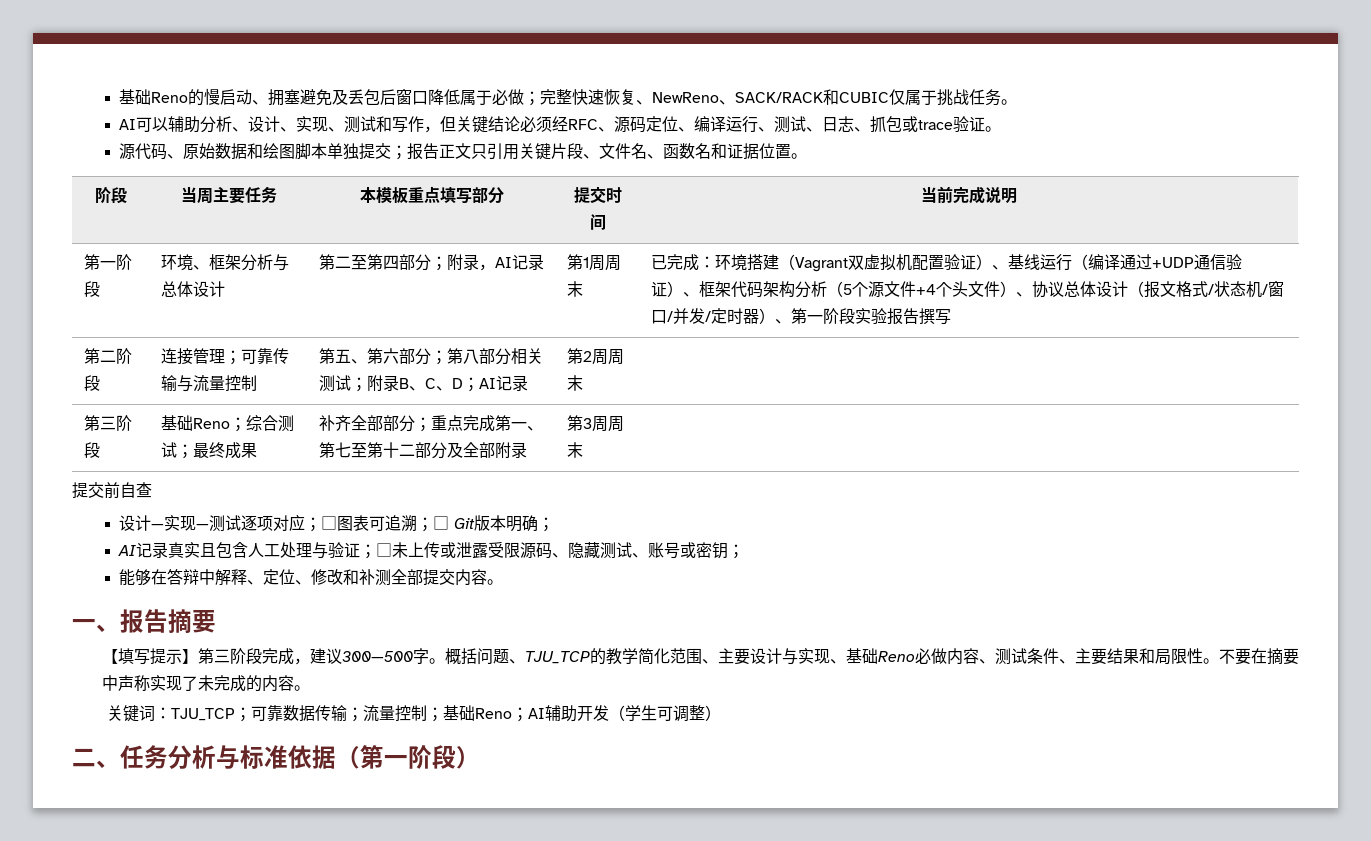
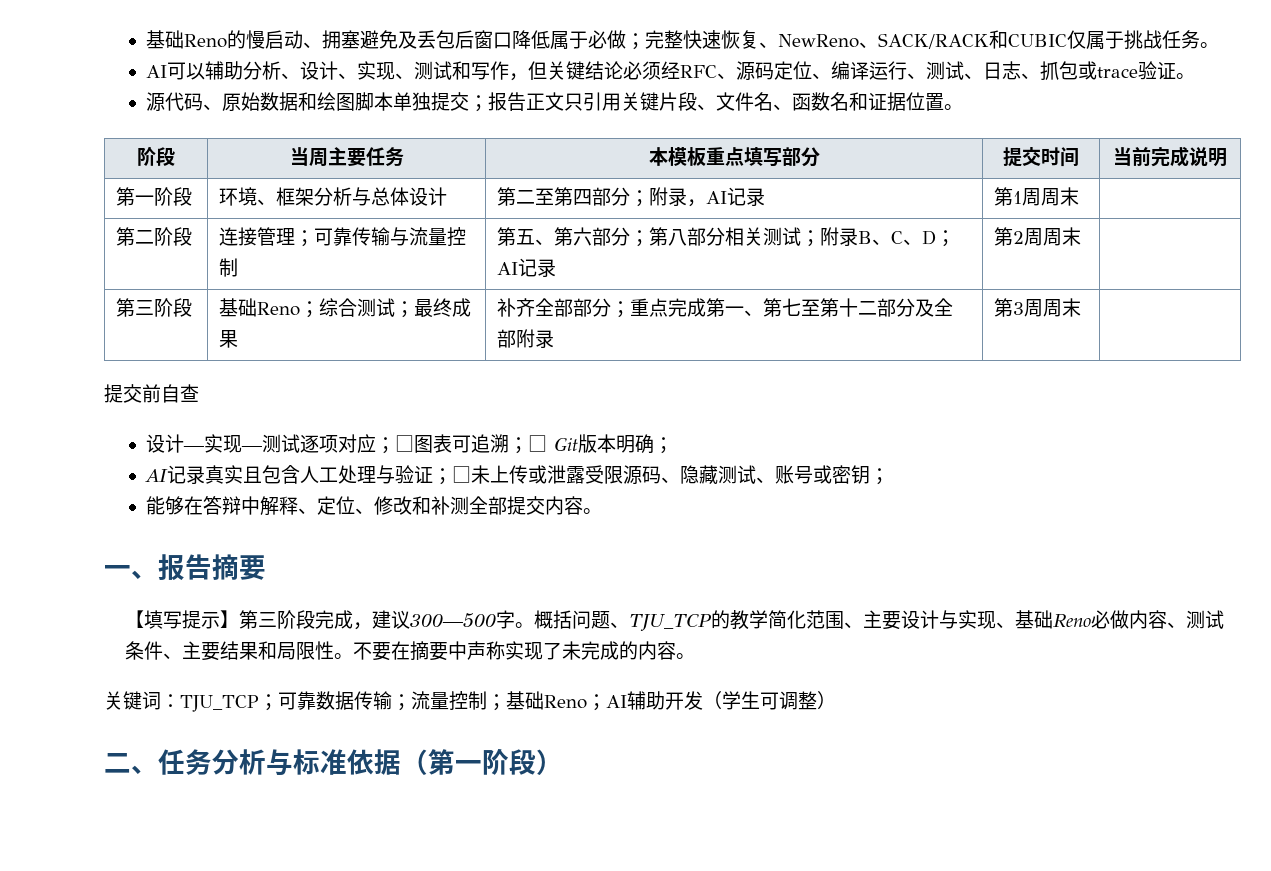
[650,254,1242,272] [650,281,1284,298] [650,308,951,325] 已完成：环境搭建（Vagrant双虚拟机配置验证）、基线运行（编译通过+UDP通信验证）、框架代码架构分析（5个源文件+4个头文件）、协议总体设计（报文格式/状态机/窗口/并发/定时器）、第一阶段实验报告撰写 -> (1079, 196) none

